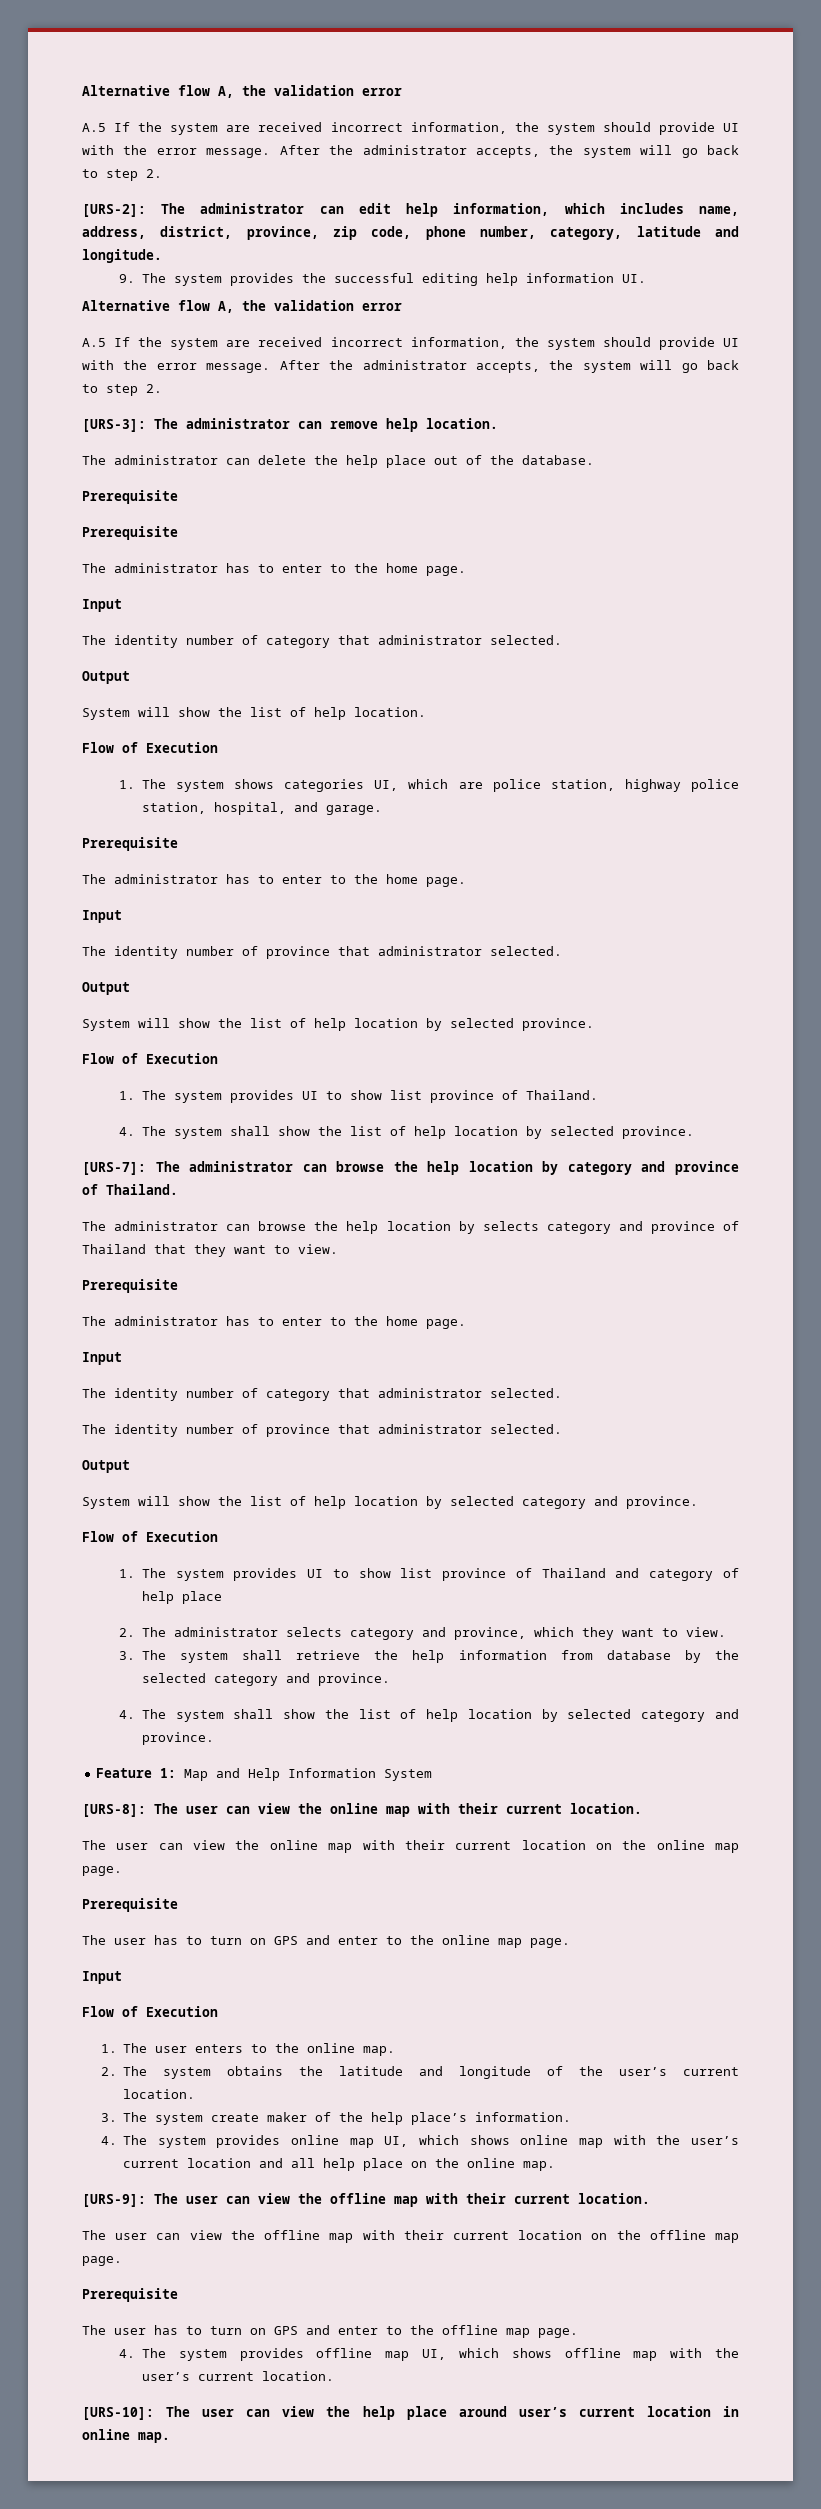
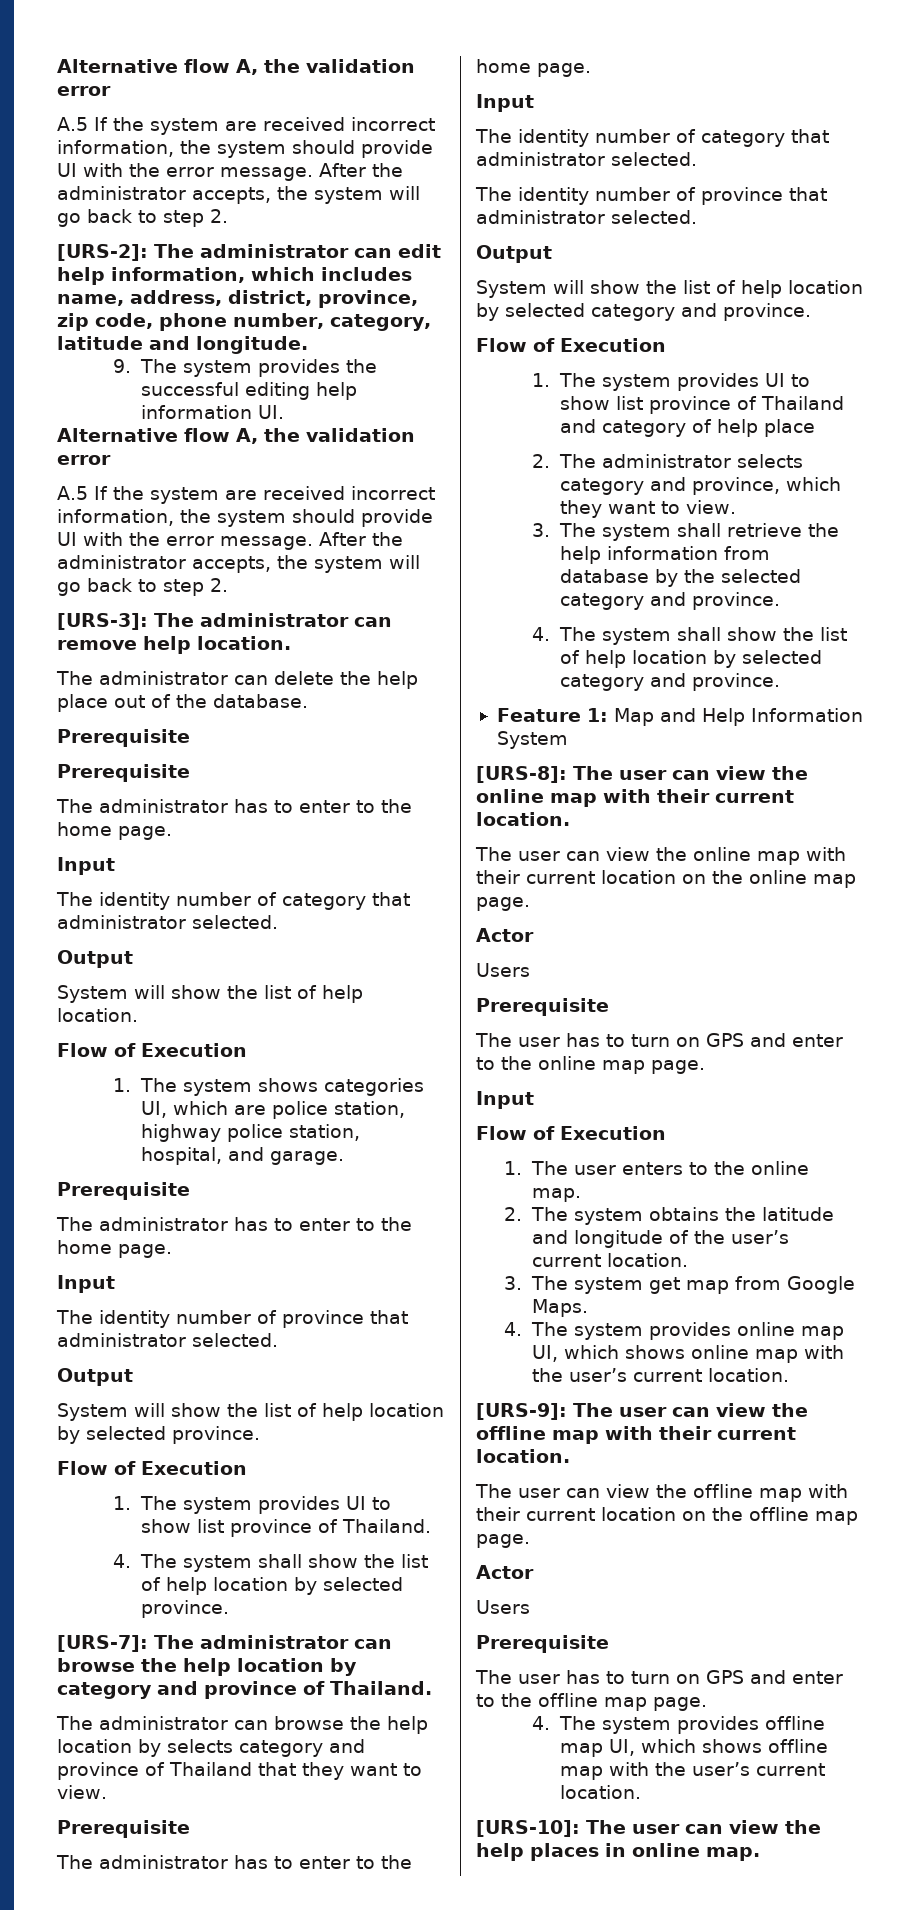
(122, 1871) none -> [476,928,534,942] [476,963,530,977] // Actor // Users
[211,2112,572,2125] create maker of the help place’s information. -> [648,1276,855,1294] [531,1299,588,1317] get map from Google Maps.
[187,2158,556,2171] location and all help place on the online map. -> [707,1368,789,1382] location.
(122, 2261) none -> [476,1565,534,1579] [476,1600,530,1614] // Actor // Users
[406,2406,711,2420] place around user’s current location -> [530,1843,599,1861] places

